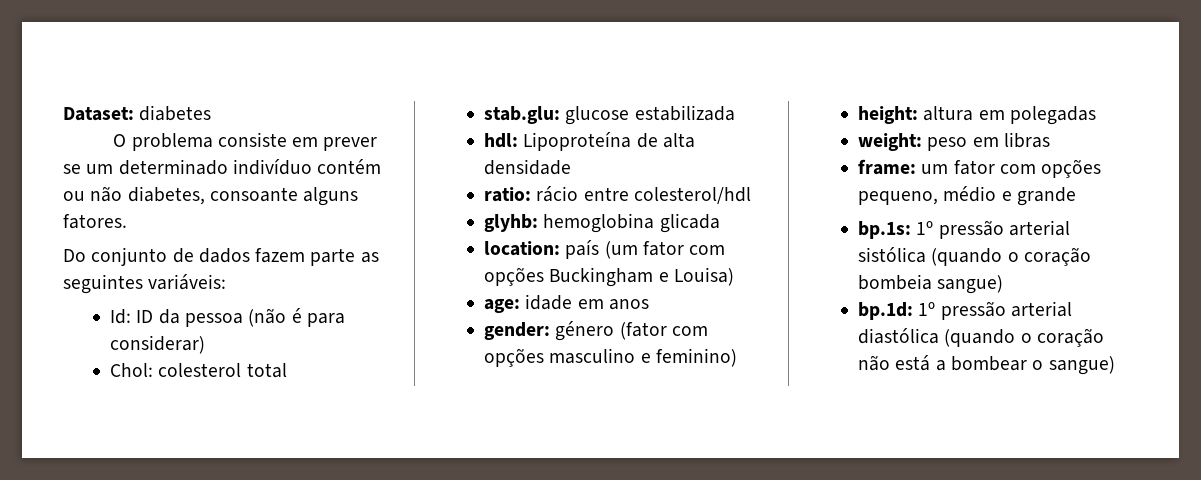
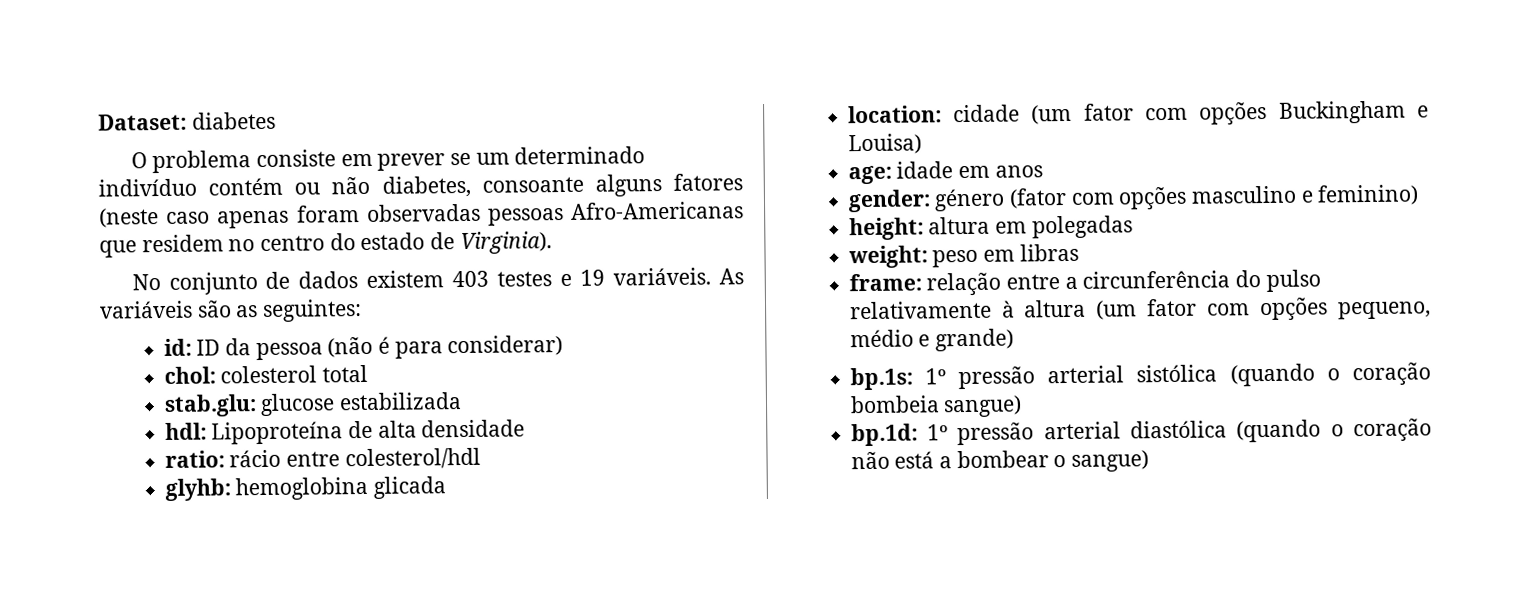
[63,214,127,229] [63,247,379,266] [63,274,227,294] [110,309,132,324] fatores. // Do conjunto de dados fazem parte as seguintes variáveis: // Id: -> [672,173,743,191] [99,201,744,229] [99,231,552,258] [131,267,744,295] [99,299,363,322] [163,338,192,356] fatores (neste caso apenas foram observadas pessoas Afro-Americanas que residem no centro do estado de Virginia). // No conjunto de dados existem 403 testes e 19 variáveis. As variáveis são as seguintes: // id:
[110,363,154,377] Chol: -> [163,366,216,384] chol:
[565,240,600,259] país -> [953,104,1021,123] cidade
[921,164,949,174] um -> [926,269,1321,297] [848,299,1138,320] relação entre a circunferência do pulso relativamente à altura (um
[1016,187,1076,206] grande -> [935,328,1015,352] grande)

